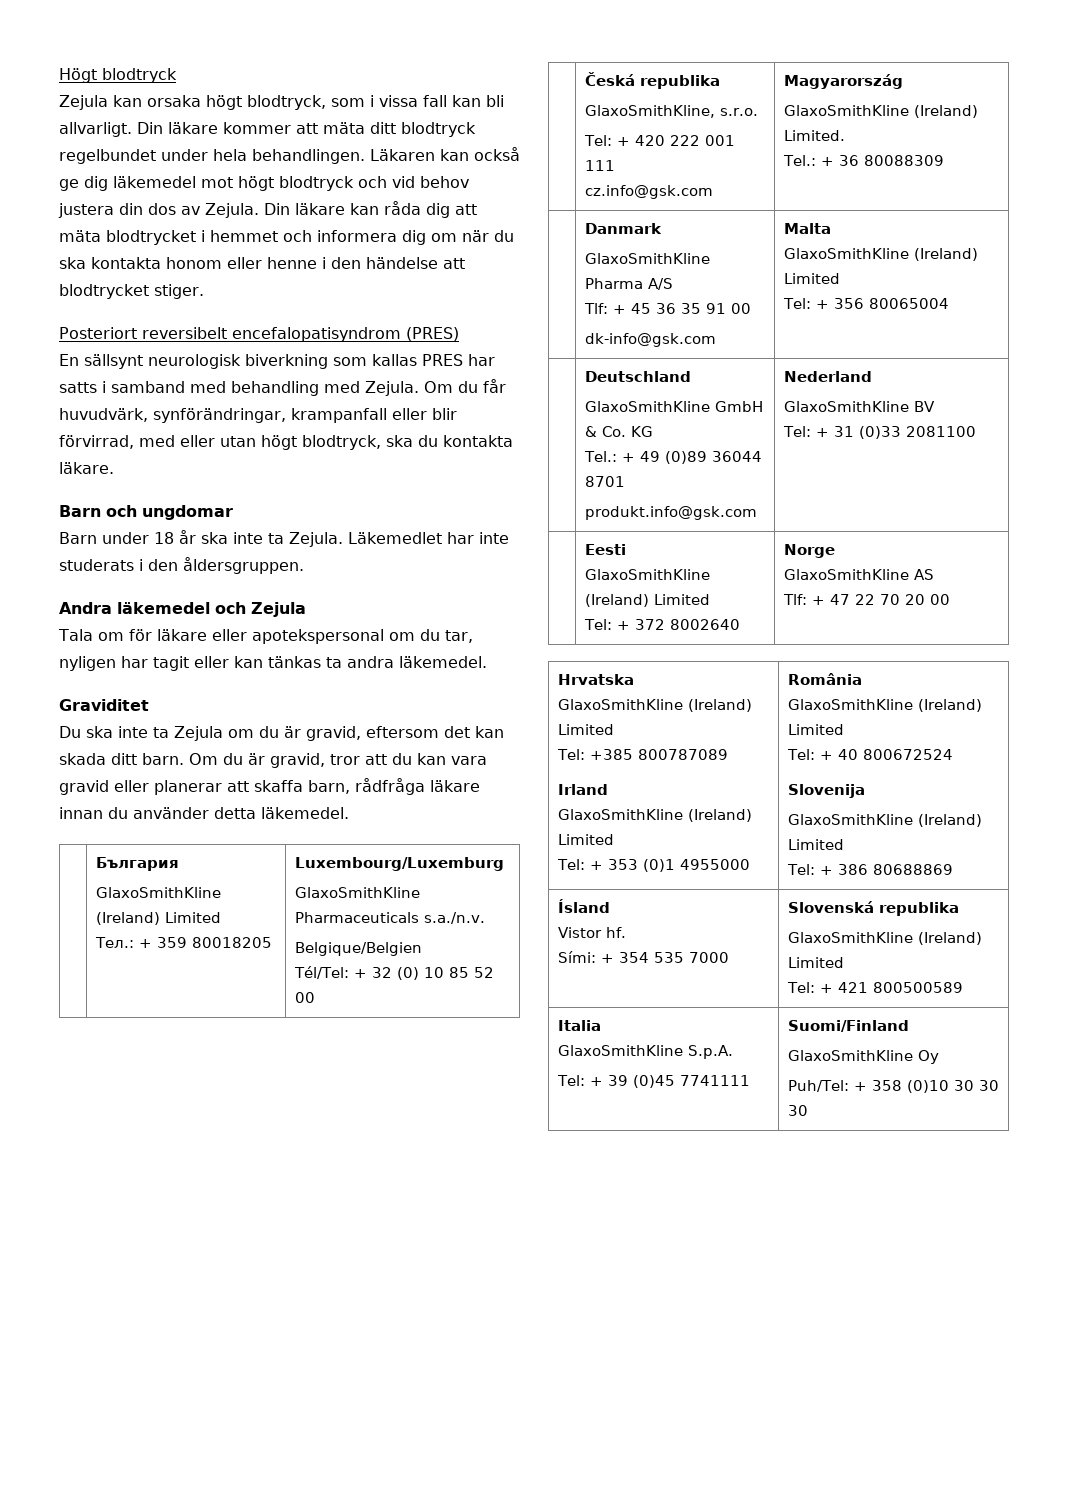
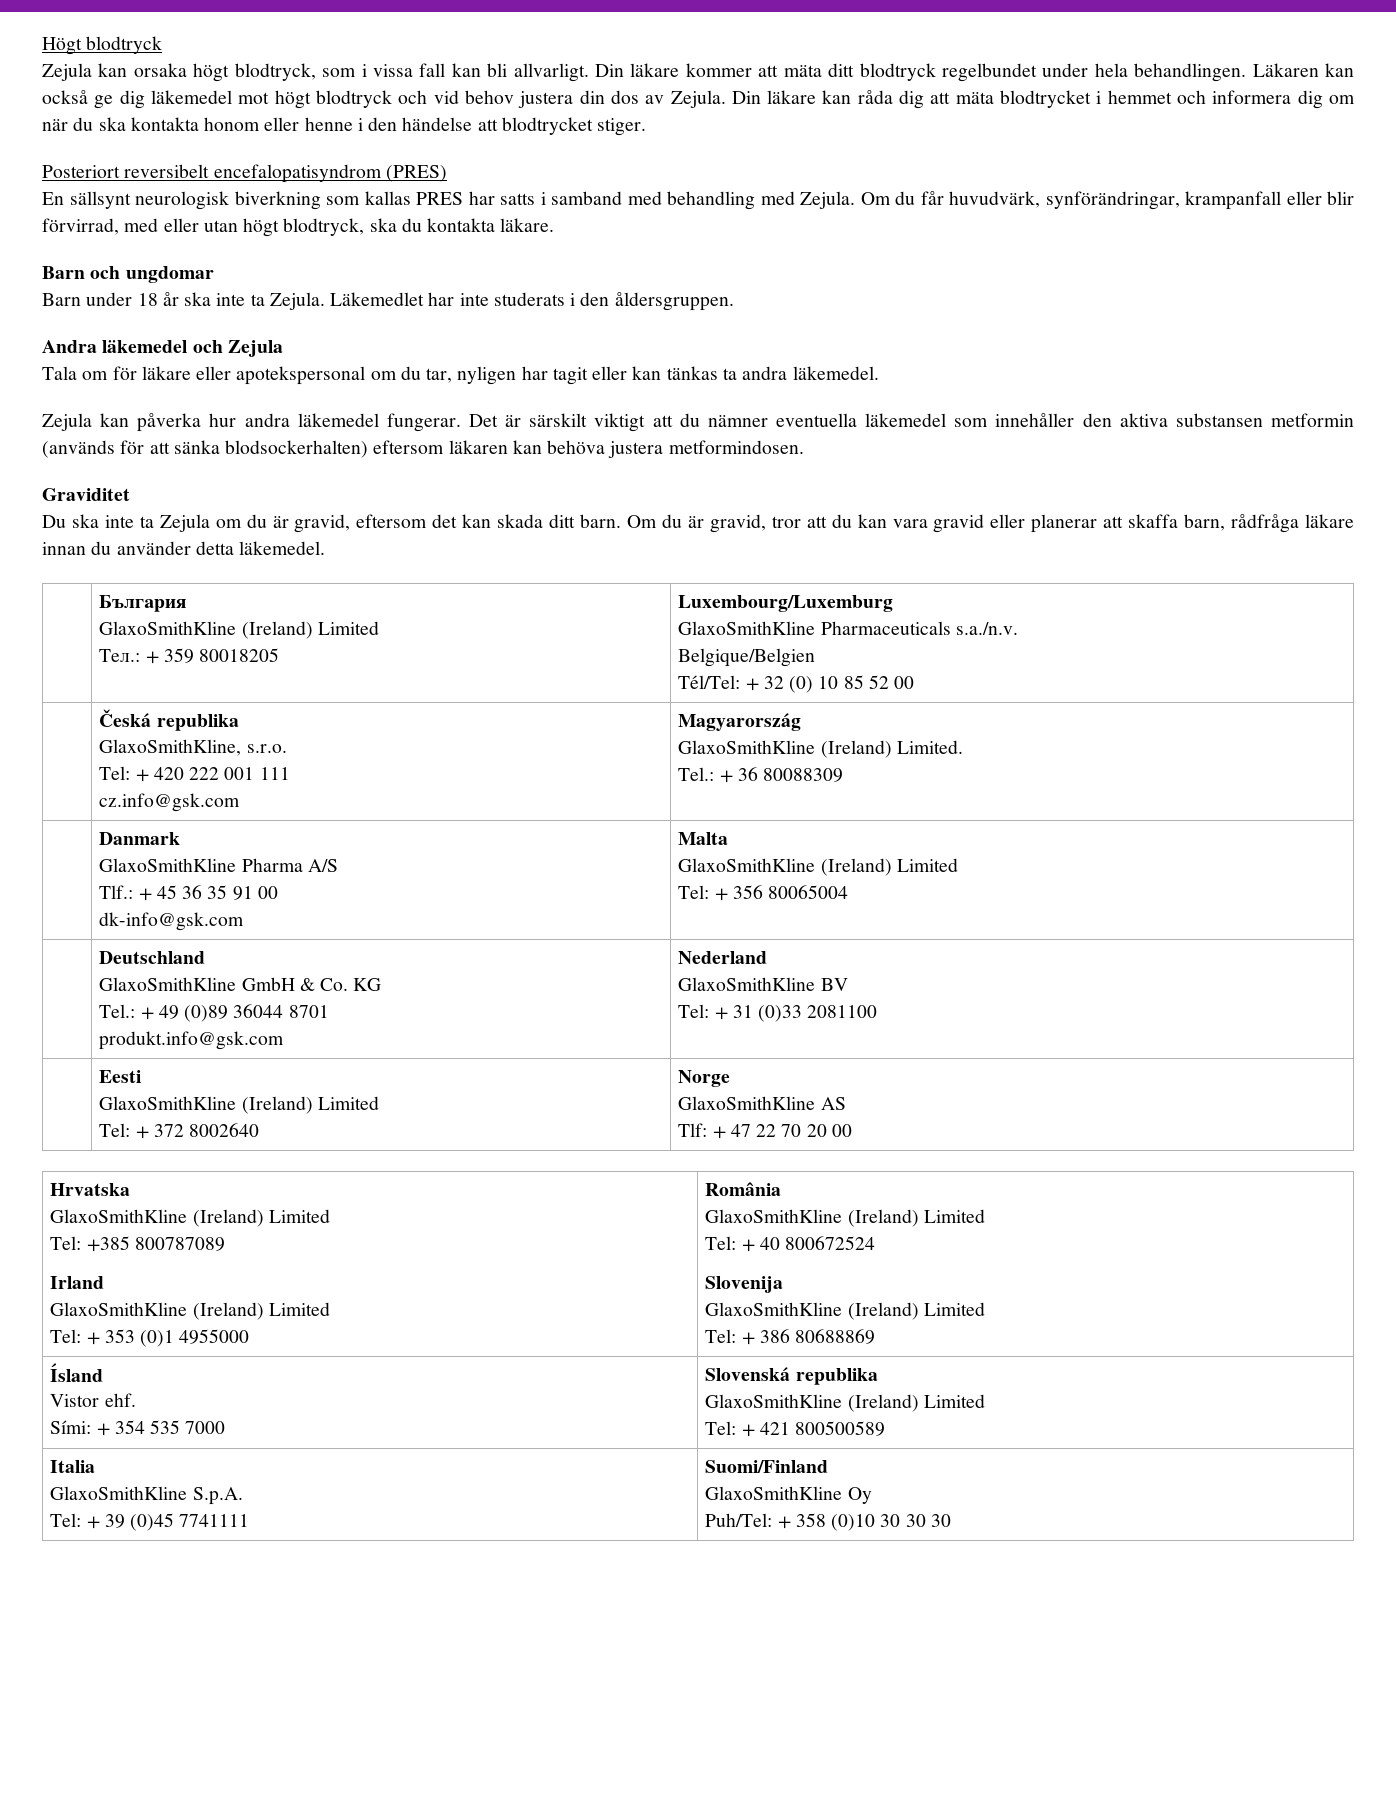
(487, 662) none -> [42,413,1354,432] [42,440,804,458] // Zejula kan påverka hur andra läkemedel fungerar. Det är särskilt viktigt att du nämner eventuella läkemedel som innehåller den aktiva substansen metformin (används för att sänka blodsockerhalten) eftersom läkaren kan behöva justera metformindosen.
[583,303,608,314] Tlf: -> [99,885,134,899] Tlf.:
[605,927,626,938] hf. -> [104,1393,136,1407] ehf.

